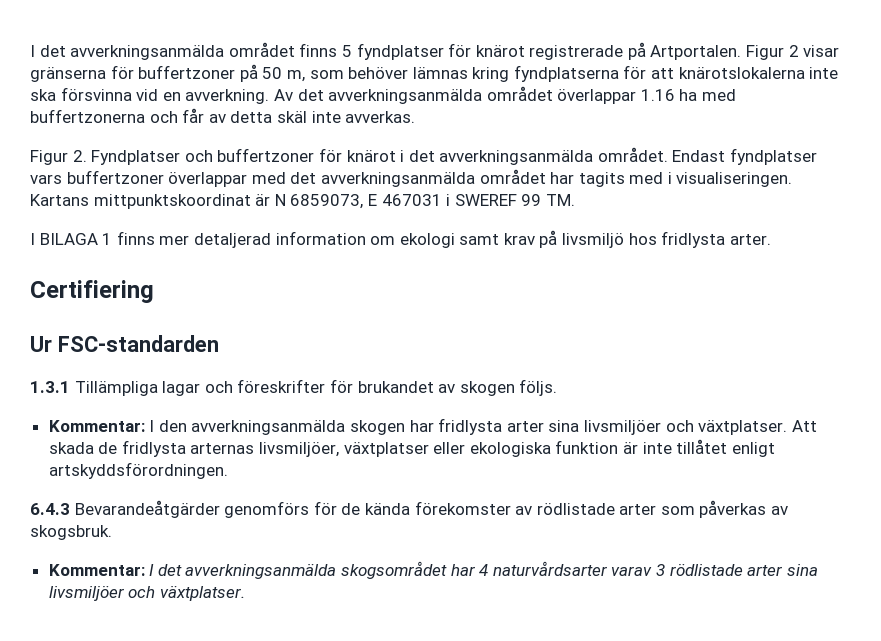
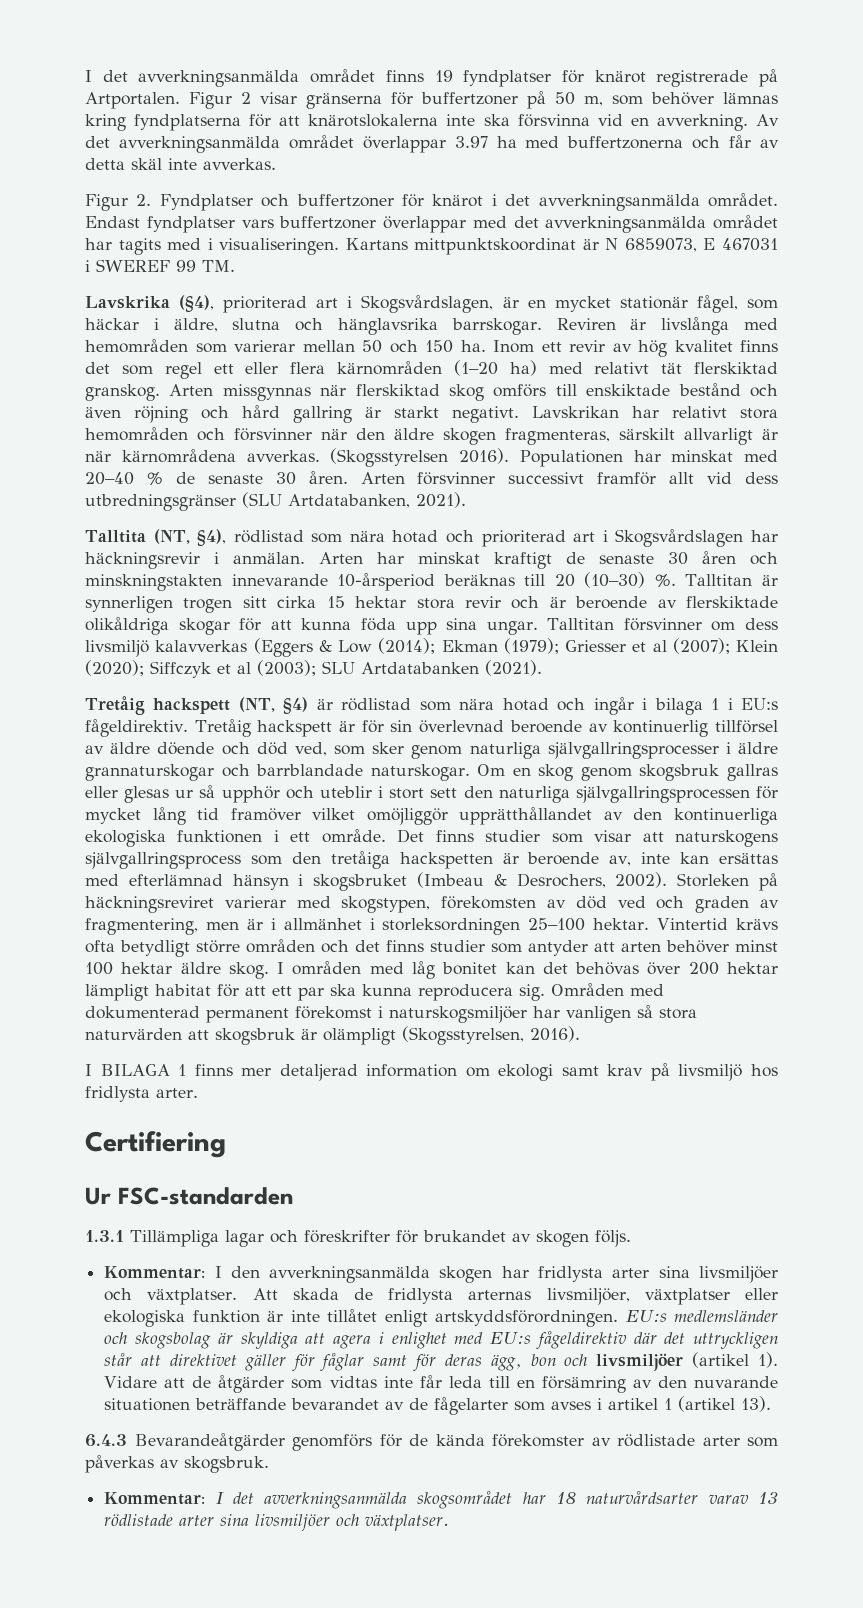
[341,45,352,57] 5 -> [434,70,453,82] 19
[640,89,675,101] 1.16 -> [454,136,488,148] 3.97
(575, 200) none -> [85,295,778,313] [85,317,779,335] [85,339,778,357] [85,360,778,379] [85,383,778,401] [85,405,778,423] [85,427,778,445] [85,448,778,467] [85,471,778,485] [85,492,466,511] [85,529,778,547] [85,551,778,569] [85,572,778,591] [85,596,778,613] [85,617,778,635] [85,638,778,657] [85,660,542,678] [85,696,778,715] [85,719,778,737] [85,742,778,759] [85,764,778,781] [85,785,778,803] [85,807,778,825] [85,829,778,847] [85,851,778,869] [85,872,778,891] [85,896,779,913] [85,918,778,935] [85,939,778,957] [85,961,779,979] [85,983,664,1001] [85,1005,697,1023] [85,1026,580,1045] // Lavskrika (§4), prioriterad art i Skogsvårdslagen, är en mycket stationär fågel, som häckar i äldre, slutna och hänglavsrika barrskogar. Reviren är livslånga med hemområden som varierar mellan 50 och 150 ha. Inom ett revir av hög kvalitet finns det som regel ett eller flera kärnområden (1–20 ha) med relativt tät flerskiktad granskog. Arten missgynnas när flerskiktad skog omförs till enskiktade bestånd och även röjning och hård gallring är starkt negativt. Lavskrikan har relativt stora hemområden och försvinner när den äldre skogen fragmenteras, särskilt allvarligt är när kärnområdena avverkas. (Skogsstyrelsen 2016). Populationen har minskat med 20–40 % de senaste 30 åren. Arten försvinner successivt framför allt vid dess utbredningsgränser (SLU Artdatabanken, 2021). // Talltita (NT, §4), rödlistad som nära hotad och prioriterad art i Skogsvårdslagen har häckningsrevir i anmälan. Arten har minskat kraftigt de senaste 30 åren och minskningstakten innevarande 10-årsperiod beräknas till 20 (10–30) %. Talltitan är synnerligen trogen sitt cirka 15 hektar stora revir och är beroende av flerskiktade olikåldriga skogar för att kunna föda upp sina ungar. Talltitan försvinner om dess livsmiljö kalavverkas (Eggers & Low (2014); Ekman (1979); Griesser et al (2007); Klein (2020); Siffczyk et al (2003); SLU Artdatabanken (2021). // Tretåig hackspett (NT, §4) är rödlistad som nära hotad och ingår i bilaga 1 i EU:s fågeldirektiv. Tretåig hackspett är för sin överlevnad beroende av kontinuerlig tillförsel av äldre döende och död ved, som sker genom naturliga självgallringsprocesser i äldre grannaturskogar och barrblandade naturskogar. Om en skog genom skogsbruk gallras eller glesas ur så upphör och uteblir i stort sett den naturliga självgallringsprocessen för mycket lång tid framöver vilket omöjliggör upprätthållandet av den kontinuerliga ekologiska funktionen i ett område. Det finns studier som visar att naturskogens självgallringsprocess som den tretåiga hackspetten är beroende av, inte kan ersättas med efterlämnad hänsyn i skogsbruket (Imbeau & Desrochers, 2002). Storleken på häckningsreviret varierar med skogstypen, förekomsten av död ved och graden av fragmentering, men är i allmänhet i storleksordningen 25–100 hektar. Vintertid krävs ofta betydligt större områden och det finns studier som antyder att arten behöver minst 100 hektar äldre skog. I områden med låg bonitet kan det behövas över 200 hektar lämpligt habitat för att ett par ska kunna reproducera sig. Områden med dokumenterad permanent förekomst i naturskogsmiljöer har vanligen så stora naturvärden att skogsbruk är olämpligt (Skogsstyrelsen, 2016).
(228, 470) none -> [625,1310,778,1323] [104,1331,778,1349] [104,1352,778,1371] [104,1375,778,1393] [104,1396,772,1415] EU:s medlemsländer och skogsbolag är skyldiga att agera i enlighet med EU:s fågeldirektiv där det uttryckligen står att direktivet gäller för fåglar samt för deras ägg, bon och livsmiljöer (artikel 1). Vidare att de åtgärder som vidtas inte får leda till en försämring av den nuvarande situationen beträffande bevarandet av de fågelarter som avses i artikel 1 (artikel 13).
[479,564,489,576] 4 -> [556,1492,577,1504] 18
[656,564,666,576] 3 -> [757,1492,778,1504] 13

